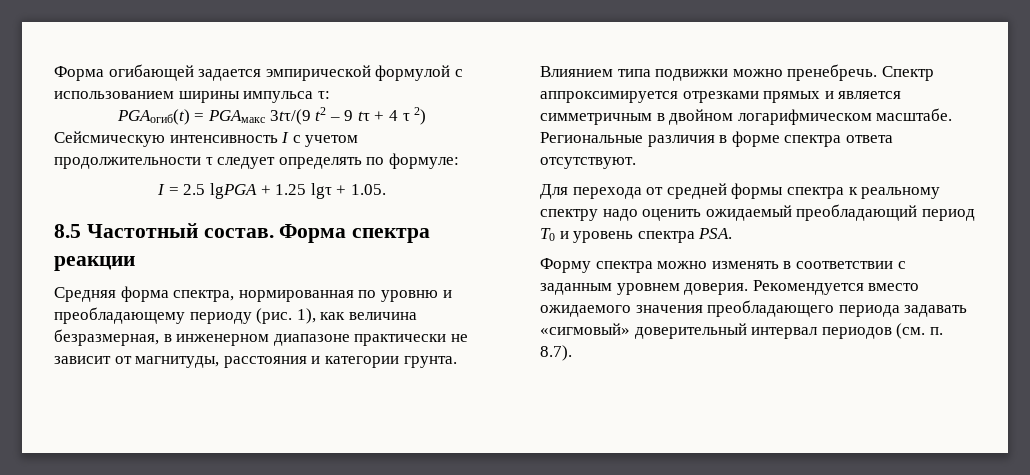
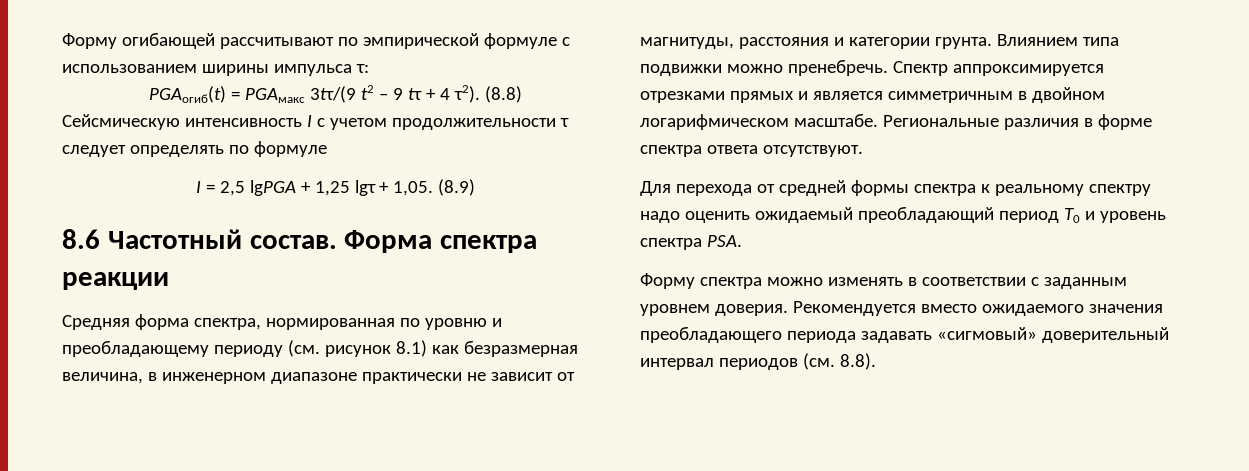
[54,64,451,81] Форма огибающей задается эмпирической формулой -> [62,33,557,49] Форму огибающей рассчитывают по эмпирической формуле
[402,107,427,125] τ 2) -> [453,85,522,103] τ2). (8.8)
[388,153,459,169] формуле: -> [253,141,327,157] формуле
[183,184,206,195] 2.5 -> [219,181,245,196] 2,5
[275,184,307,195] 1.25 -> [314,181,350,196] 1,25
[350,184,386,195] [54,224,81,238] 1.05. // 8.5 -> [393,179,476,196] [62,229,100,249] 1,05. (8.9) // 8.6
[256,308,417,324] [54,329,159,346] (рис. 1), как величина безразмерная, -> [287,340,578,357] [62,372,143,384] (см. рисунок 8.1) как безразмерная величина,
[929,327,943,335] [540,345,572,361] п. 8.7). -> [839,353,876,370] 8.8).

